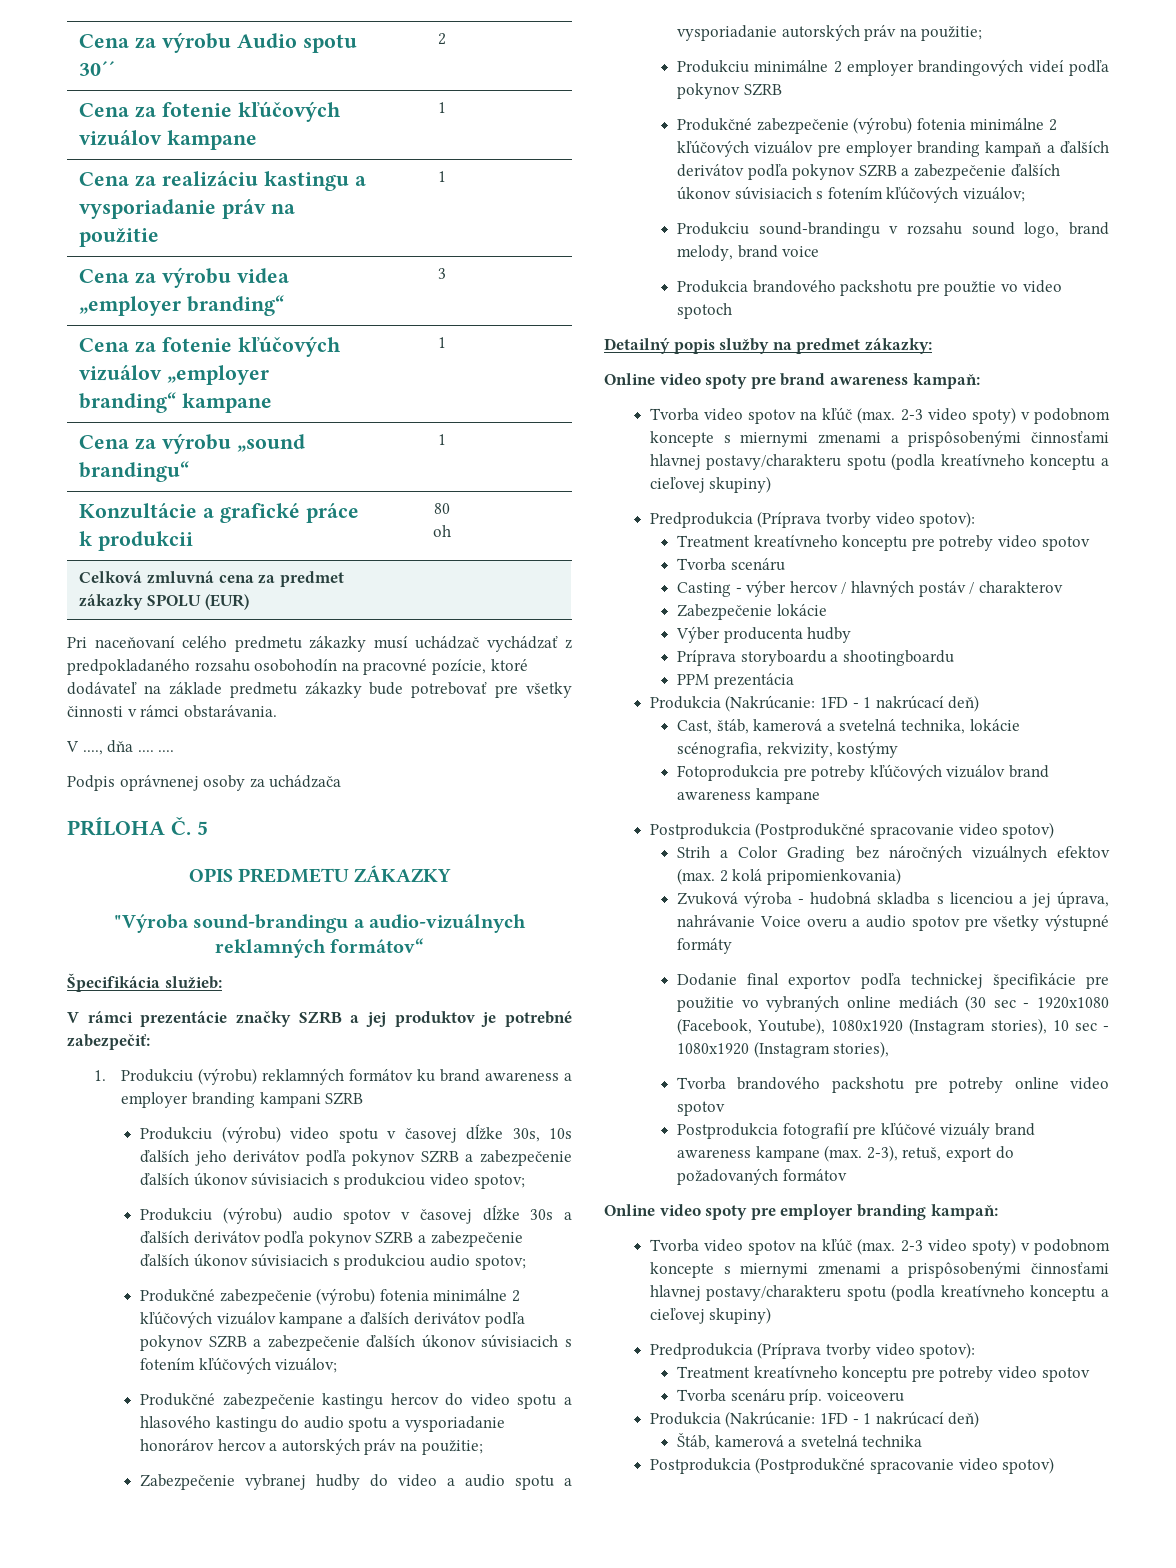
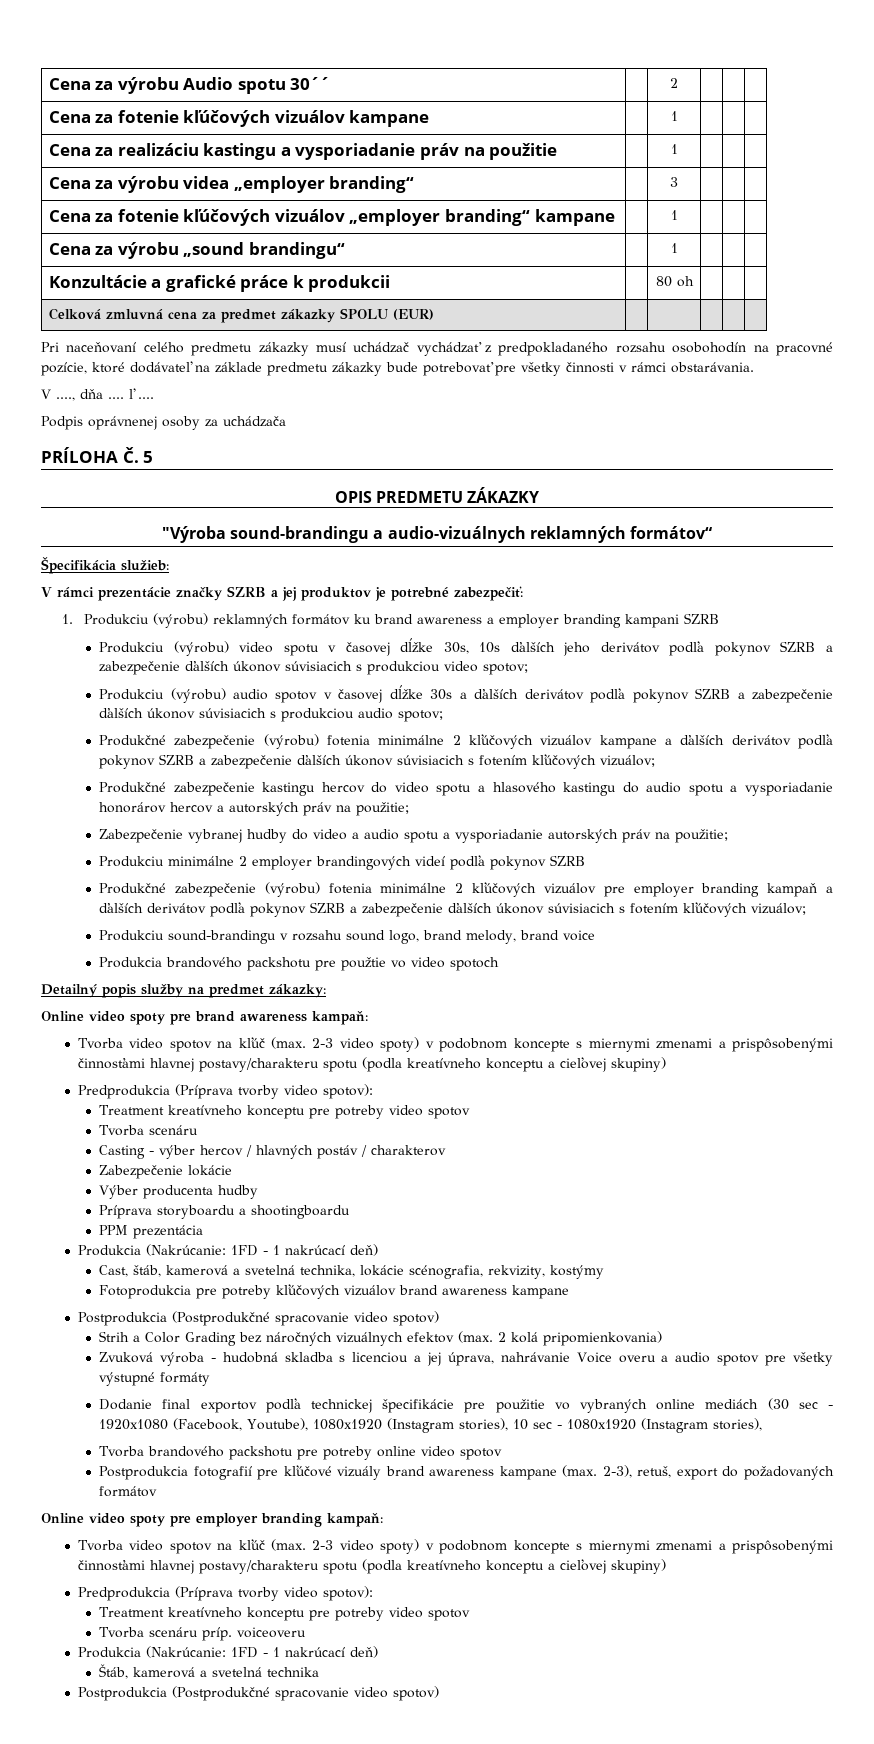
(154, 751) none -> [129,388,136,399] ľ

